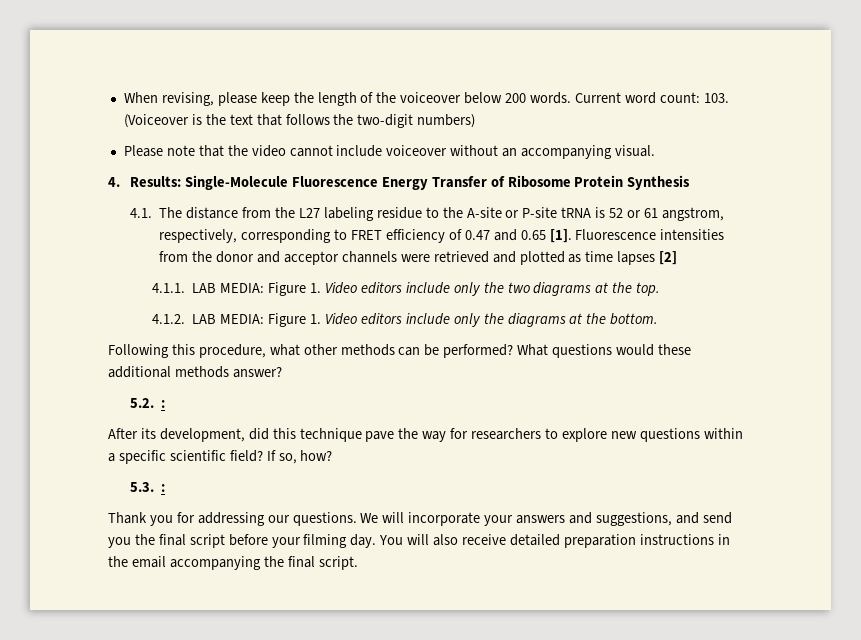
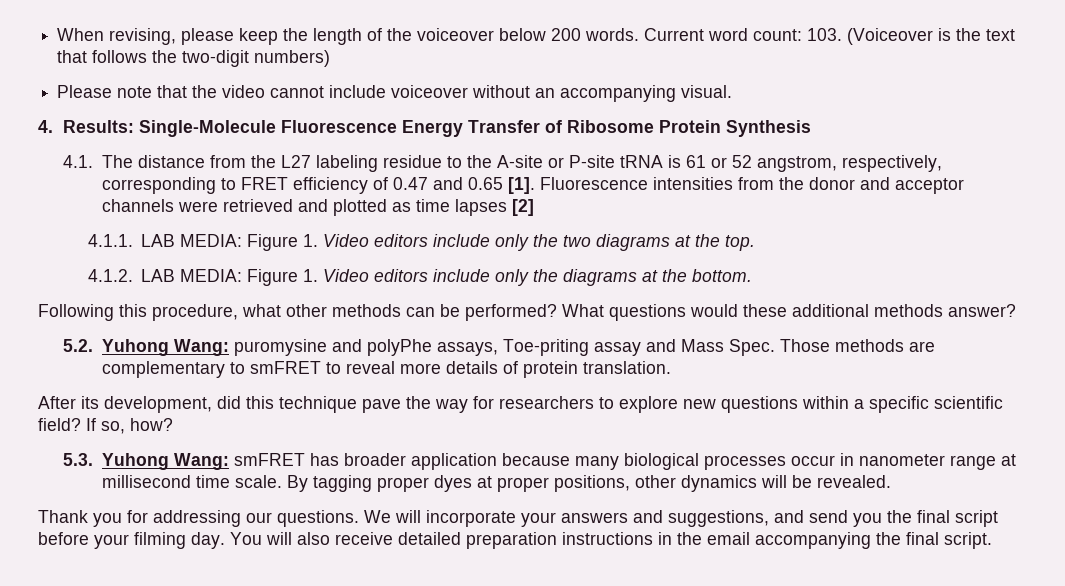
[609,208,658,218] 52 or 61 -> [685,155,752,168] 61 or 52
[161,400,166,408] : -> [101,339,935,356] [101,361,671,378] Yuhong Wang: puromysine and polyPhe assays, Toe-priting assay and Mass Spec. Those methods are complementary to smFRET to reveal more details of protein translation.
[161,484,166,492] : -> [101,453,1016,470] [101,475,891,492] Yuhong Wang: smFRET has broader application because many biological processes occur in nanometer range at millisecond time scale. By tagging proper dyes at proper positions, other dynamics will be revealed.

